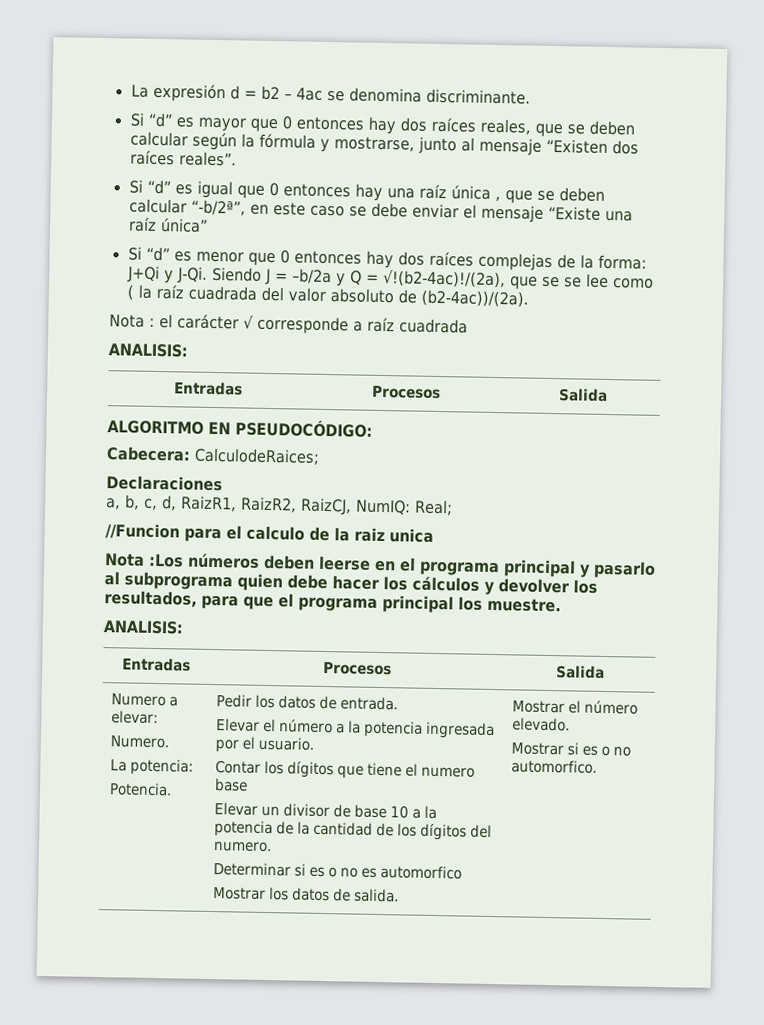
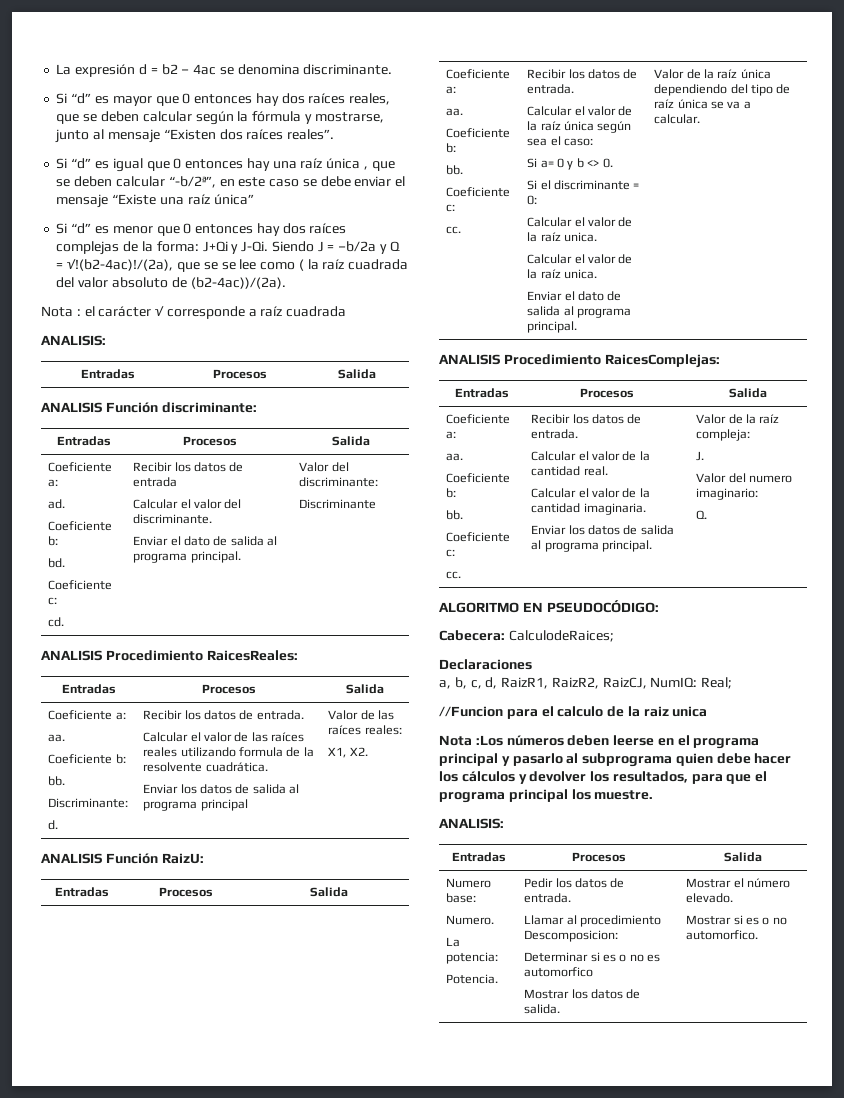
(608, 395) none -> [41,402,257,413] [57,436,111,446] [182,436,237,446] [331,436,370,446] [48,462,113,472] [48,479,59,487] [48,499,66,509] [48,521,113,531] [48,536,59,546] [48,558,66,568] [48,580,113,590] [48,597,58,605] [48,617,65,627] [133,462,244,472] [133,477,178,487] [133,499,242,509] [133,514,213,524] [133,536,278,546] [133,551,241,563] [299,462,349,472] [299,477,379,487] [299,499,377,509] [41,650,298,661] [62,684,116,694] [201,684,256,694] [346,684,384,694] [48,710,126,720] [48,734,66,742] [48,754,126,764] [48,776,66,786] [48,798,129,808] [48,820,59,830] [143,710,304,720] [143,732,305,742] [143,747,314,757] [143,762,268,772] [143,784,300,794] [143,799,248,811] [328,710,395,720] [328,725,402,735] [328,747,368,758] [41,853,204,864] [55,887,109,897] [159,887,213,897] [310,887,348,897] [446,69,511,79] [446,86,457,94] [446,108,464,116] [446,128,511,138] [446,143,457,153] [446,165,464,175] [446,187,511,197] [446,204,456,212] [446,226,462,234] [527,69,638,79] [527,84,575,94] [527,106,633,116] [527,121,632,133] [527,136,594,146] [527,158,613,170] [527,180,640,190] [527,195,538,205] [527,217,633,227] [527,232,598,242] [527,254,633,264] [527,269,598,279] [527,291,622,301] [527,306,632,318] [527,321,578,333] [654,69,771,79] [654,84,791,96] [654,99,751,109] [654,114,701,124] [439,354,720,368] [455,388,509,398] [580,388,634,398] [729,388,767,398] [446,414,511,424] [446,431,457,439] [446,453,464,461] [446,473,511,483] [446,488,457,498] [446,510,464,520] [446,532,511,542] [446,549,456,557] [446,571,462,579] [531,414,642,424] [531,429,579,439] [531,451,650,461] [531,466,608,476] [531,488,650,498] [531,503,646,515] [531,525,674,535] [531,540,653,552] [696,414,780,424] [696,429,751,441] [696,451,705,461] [696,473,793,483] [696,488,759,500] [696,510,708,519] // ANALISIS Función discriminante: // Entradas | Procesos | Salida // Coeficiente a: // ad. // Coeficiente b: // bd. // Coeficiente c: // cd. | Recibir los datos de entrada // Calcular el valor del discriminante. // Enviar el dato de salida al programa principal. | Valor del discriminante: // Discriminante // ANALISIS Procedimiento RaicesReales: // Entradas | Procesos | Salida // Coeficiente a: // aa. // Coeficiente b: // bb. // Discriminante: // d. | Recibir los datos de entrada. // Calcular el valor de las raíces reales utilizando formula de la resolvente cuadrática. // Enviar los datos de salida al programa principal | Valor de las raíces reales: // X1, X2. // ANALISIS Función RaizU: // Entradas | Procesos | Salida // Coeficiente a: // aa. // Coeficiente b: // bb. // Coeficiente c: // cc. | Recibir los datos de entrada. // Calcular el valor de la raíz única según sea el caso: // Si a= 0 y b <> 0. // Si el discriminante = 0: // Calcular el valor de la raíz unica. // Calcular el valor de la raíz unica. // Enviar el dato de salida al programa principal. | Valor de la raíz única dependiendo del tipo de raíz única se va a calcular. // ANALISIS Procedimiento RaicesComplejas: // Entradas | Procesos | Salida // Coeficiente a: // aa. // Coeficiente b: // bb. // Coeficiente c: // cc. | Recibir los datos de entrada. // Calcular el valor de la cantidad real. // Calcular el valor de la cantidad imaginaria. // Enviar los datos de salida al programa principal. | Valor de la raíz compleja: // J. // Valor del numero imaginario: // Q.
[169,696,179,707] [111,710,160,725] a elevar: -> [446,893,477,903] base:
[216,718,496,740] [215,736,315,753] [215,760,476,779] [215,778,249,792] [214,802,438,820] [214,820,493,841] [213,841,273,853] Elevar el número a la potencia ingresada por el usuario. // Contar los dígitos que tiene el numero base // Elevar un divisor de base 10 a la potencia de la cantidad de los dígitos del numero. -> [524,915,662,927] [524,930,619,942] Llamar al procedimiento Descomposicion:

